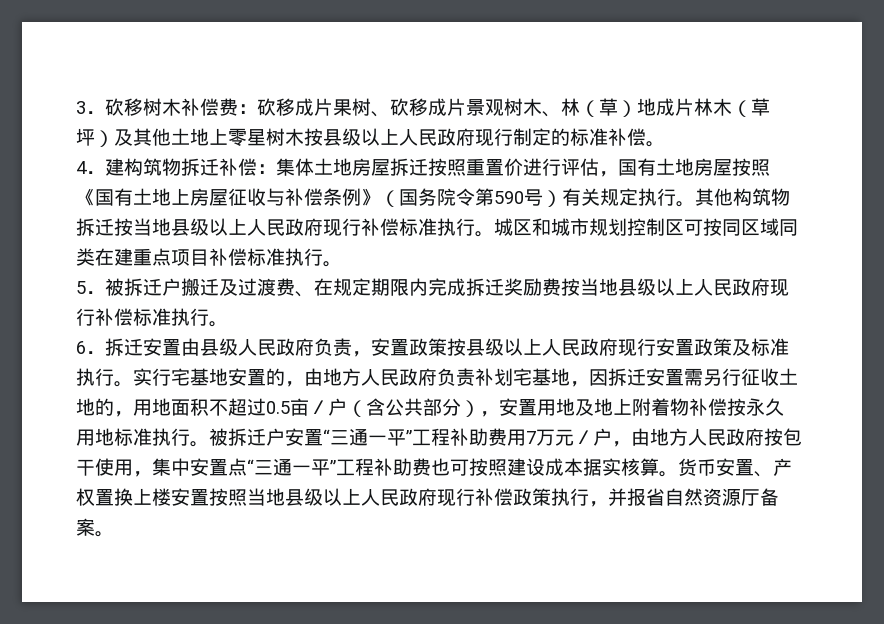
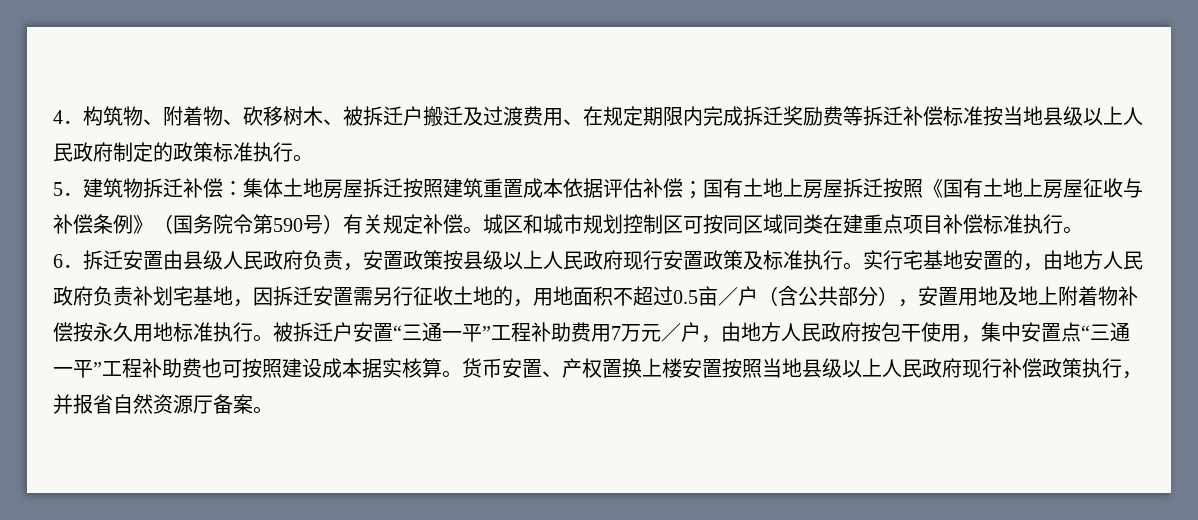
[76,98,770,117] [76,128,665,147] [76,158,143,176] 3．砍移树木补偿费：砍移成片果树、砍移成片景观树木、林（草）地成片林木（草坪）及其他土地上零星树木按县级以上人民政府现行制定的标准补偿。 // 4．建构 -> [53,106,1143,126] [53,142,313,162] [53,178,103,198] 4．构筑物、附着物、砍移树木、被拆迁户搬迁及过渡费用、在规定期限内完成拆迁奖励费等拆迁补偿标准按当地县级以上人民政府制定的政策标准执行。 // 5．建
[466,158,732,177] 重置价进行评估，国有土地房屋 -> [443,178,883,199] 建筑重置成本依据评估补偿；国有土地上房屋拆迁
[638,188,790,207] [76,218,475,236] 执行。其他构筑物拆迁按当地县级以上人民政府现行补偿标准执行 -> [423,214,463,234] 补偿
[76,278,789,297] [76,308,228,327] // 5．被拆迁户搬迁及过渡费、在规定期限内完成拆迁奖励费按当地县级以上人民政府现行补偿标准执行。 -> (1083, 230) none

